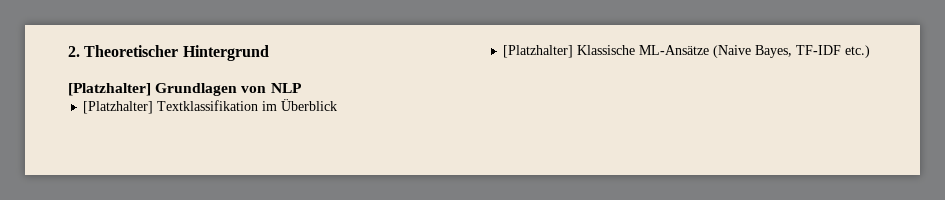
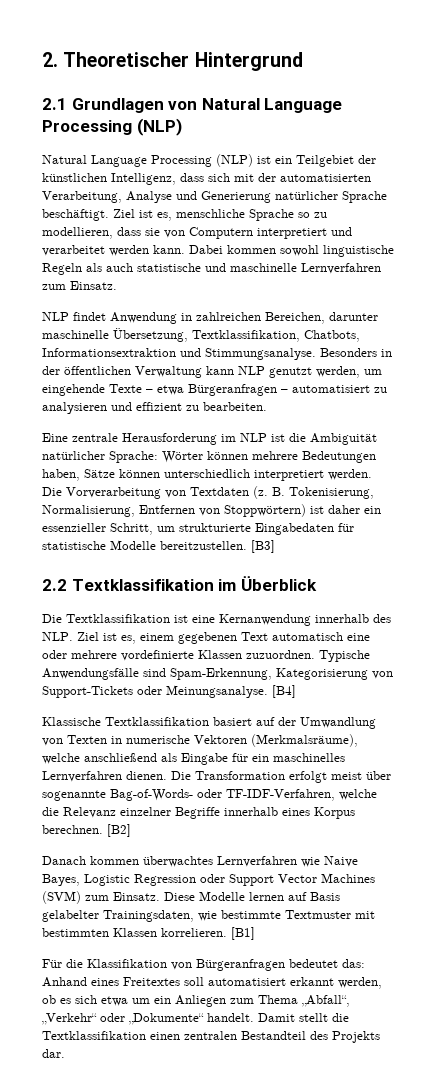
[68,83,151,96] [Platzhalter] -> [42,98,67,110] 2.1
[270,83,302,93] [83,99,338,114] [503,45,871,58] NLP // [Platzhalter] Textklassifikation im Überblick // [Platzhalter] Klassische ML-Ansätze (Naive Bayes, TF-IDF etc.) -> [201,98,343,113] [42,118,182,136] [42,154,376,167] [42,173,371,185] [42,191,387,203] [42,209,327,221] [42,227,352,239] [42,245,394,257] [42,263,381,275] [42,281,117,290] [42,312,378,324] [42,328,360,342] [42,348,392,360] [42,366,382,378] [42,384,387,396] [42,402,267,414] [42,433,377,445] [42,451,376,463] [42,469,372,481] [42,486,374,499] [42,504,381,517] [42,523,354,535] [42,540,275,553] [42,576,317,591] [42,614,391,626] [42,632,370,644] [42,650,370,662] [42,668,393,680] [42,685,296,698] [42,717,376,729] [42,734,358,747] [42,753,345,765] [42,771,391,783] [42,789,377,801] [42,807,355,819] [42,824,131,837] [42,856,358,867] [42,873,375,886] [42,891,340,904] [42,910,375,922] [42,927,255,940] [42,959,365,971] [42,977,382,989] [42,995,350,1007] [42,1013,349,1025] [42,1031,380,1043] [42,1049,65,1058] Natural Language Processing (NLP) // Natural Language Processing (NLP) ist ein Teilgebiet der künstlichen Intelligenz, dass sich mit der automatisierten Verarbeitung, Analyse und Generierung natürlicher Sprache beschäftigt. Ziel ist es, menschliche Sprache so zu modellieren, dass sie von Computern interpretiert und verarbeitet werden kann. Dabei kommen sowohl linguistische Regeln als auch statistische und maschinelle Lernverfahren zum Einsatz. // NLP findet Anwendung in zahlreichen Bereichen, darunter maschinelle Übersetzung, Textklassifikation, Chatbots, Informationsextraktion und Stimmungsanalyse. Besonders in der öffentlichen Verwaltung kann NLP genutzt werden, um eingehende Texte – etwa Bürgeranfragen – automatisiert zu analysieren und effizient zu bearbeiten. // Eine zentrale Herausforderung im NLP ist die Ambiguität natürlicher Sprache: Wörter können mehrere Bedeutungen haben, Sätze können unterschiedlich interpretiert werden. Die Vorverarbeitung von Textdaten (z. B. Tokenisierung, Normalisierung, Entfernen von Stoppwörtern) ist daher ein essenzieller Schritt, um strukturierte Eingabedaten für statistische Modelle bereitzustellen. [B3] // 2.2 Textklassifikation im Überblick // Die Textklassifikation ist eine Kernanwendung innerhalb des NLP. Ziel ist es, einem gegebenen Text automatisch eine oder mehrere vordefinierte Klassen zuzuordnen. Typische Anwendungsfälle sind Spam-Erkennung, Kategorisierung von Support-Tickets oder Meinungsanalyse. [B4] // Klassische Textklassifikation basiert auf der Umwandlung von Texten in numerische Vektoren (Merkmalsräume), welche anschließend als Eingabe für ein maschinelles Lernverfahren dienen. Die Transformation erfolgt meist über sogenannte Bag-of-Words- oder TF-IDF-Verfahren, welche die Relevanz einzelner Begriffe innerhalb eines Korpus berechnen. [B2] // Danach kommen überwachtes Lernverfahren wie Naive Bayes, Logistic Regression oder Support Vector Machines (SVM) zum Einsatz. Diese Modelle lernen auf Basis gelabelter Trainingsdaten, wie bestimmte Textmuster mit bestimmten Klassen korrelieren. [B1] // Für die Klassifikation von Bürgeranfragen bedeutet das: Anhand eines Freitextes soll automatisiert erkannt werden, ob es sich etwa um ein Anliegen zum Thema „Abfall“, „Verkehr“ oder „Dokumente“ handelt. Damit stellt die Textklassifikation einen zentralen Bestandteil des Projekts dar.

